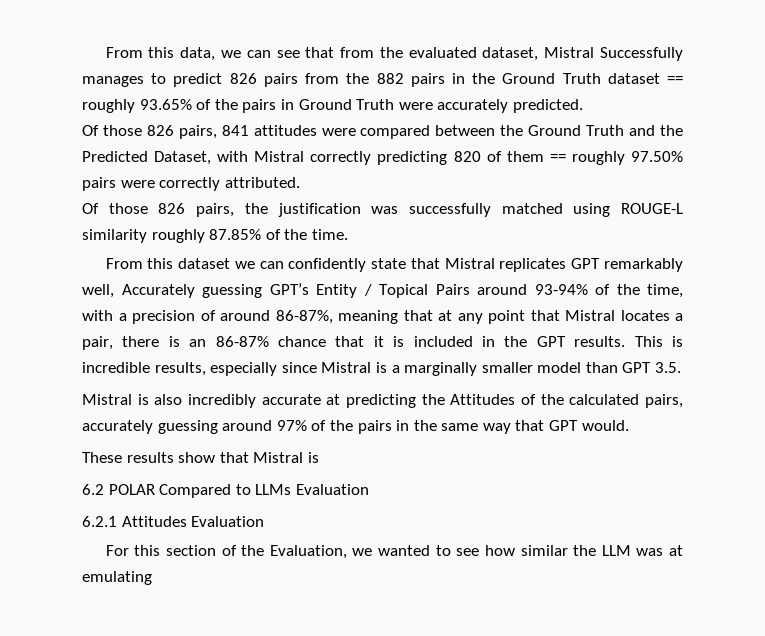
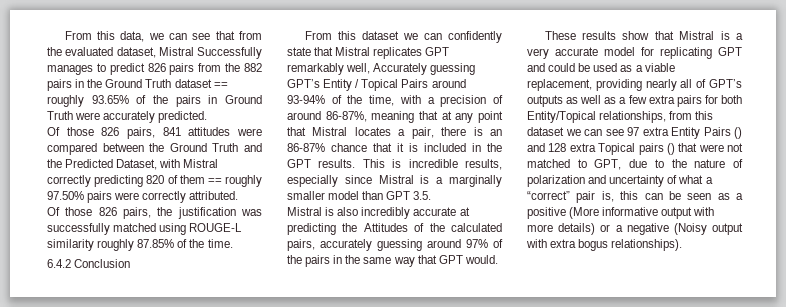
(348, 234) none -> [47,259,131,268] // 6.4.2 Conclusion
[82,484,369,498] [82,516,265,527] [105,545,684,559] [82,571,152,585] // 6.2 POLAR Compared to LLMs Evaluation // 6.2.1 Attitudes Evaluation // For this section of the Evaluation, we wanted to see how similar the LLM was at emulating -> [736,33,743,40] [527,47,742,59] [527,63,675,72] [527,79,742,91] [527,95,742,107] [527,111,714,123] [527,127,742,139] [527,143,743,155] [527,159,743,170] [527,175,713,187] [527,191,743,203] [527,207,715,219] [527,223,743,235] [526,239,683,251] a very accurate model for replicating GPT and could be used as a viable replacement, providing nearly all of GPT’s outputs as well as a few extra pairs for both Entity/Topical relationships, from this dataset we can see 97 extra Entity Pairs () and 128 extra Topical pairs () that were not matched to GPT, due to the nature of polarization and uncertainty of what a “correct” pair is, this can be seen as a positive (More informative output with more details) or a negative (Noisy output with extra bogus relationships).

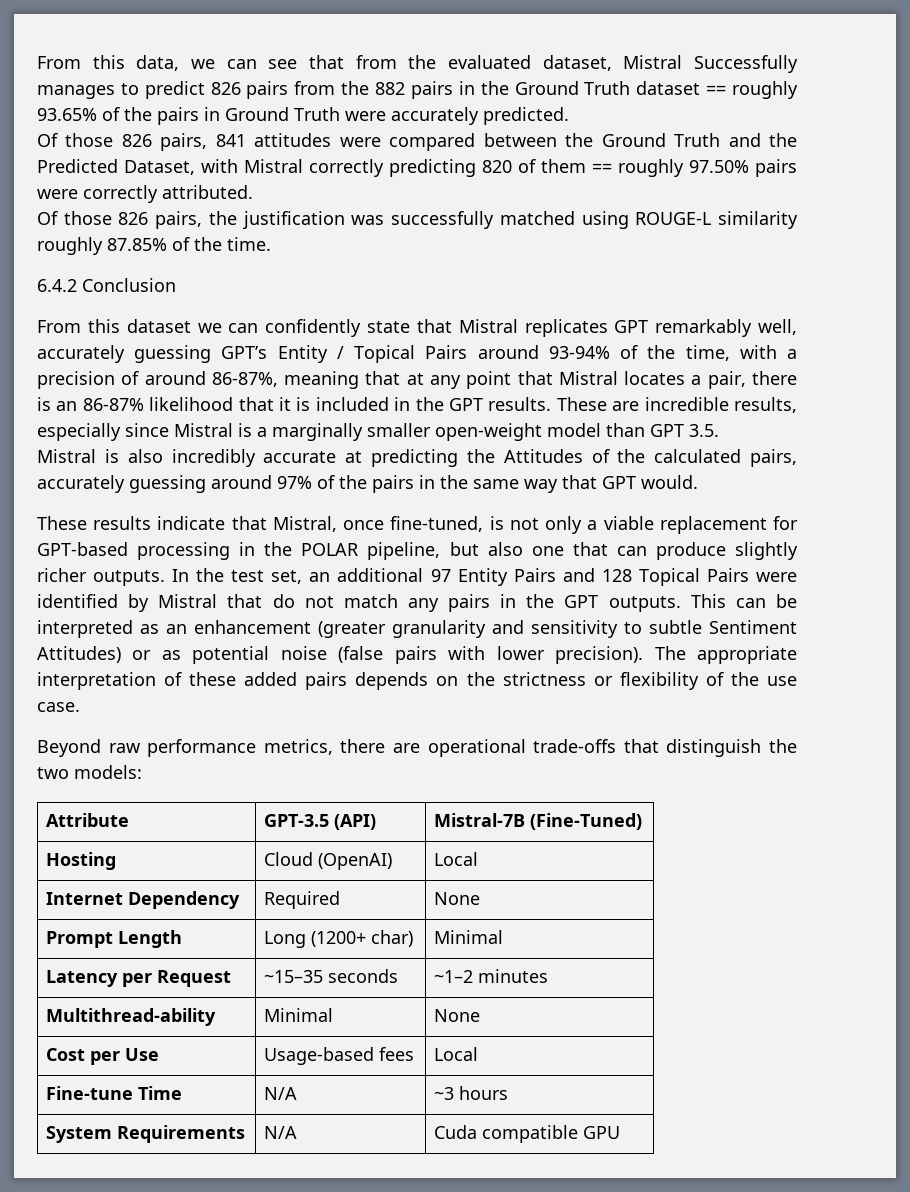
[373,63,428,75] Accurately -> [37,345,125,363] accurately
[331,143,367,152] chance -> [149,397,234,411] likelihood
[362,159,402,168] This is -> [556,397,640,411] These are
(325, 195) none -> [435,423,542,441] open-weight
[622,31,743,40] [527,47,742,59] [527,63,675,72] [527,79,742,91] [527,95,742,107] [527,111,714,123] [527,127,669,136] show that Mistral is a very accurate model for replicating GPT and could be used as a viable replacement, providing nearly all of GPT’s outputs as well as a few extra pairs for both Entity/Topical relationships, from this dataset we can see 97 extra -> [157,516,799,534] [37,542,798,560] [37,568,451,586] indicate that Mistral, once fine-tuned, is not only a viable replacement for GPT-based processing in the POLAR pipeline, but also one that can produce slightly richer outputs. In the test set, an additional 97
[734,127,742,139] () -> (556, 575) none
[569,143,743,155] [527,159,743,170] [527,175,713,187] [527,191,743,203] [527,207,715,219] [527,223,743,235] [526,239,683,251] extra Topical pairs () that were not matched to GPT, due to the nature of polarization and uncertainty of what a “correct” pair is, this can be seen as a positive (More informative output with more details) or a negative (Noisy output with extra bogus relationships). -> [638,568,798,586] [37,594,797,612] [37,620,797,638] [37,646,797,664] [37,672,798,690] [37,702,80,712] [37,739,798,757] [37,765,142,779] [45,813,129,827] [263,814,376,830] [433,813,642,830] [45,852,116,870] [263,852,392,870] [433,852,478,866] [45,891,240,909] [263,891,340,909] [433,892,480,905] [45,930,182,948] [263,930,413,948] [433,930,503,944] [45,970,231,987] [263,969,398,983] [433,969,548,983] [45,1008,216,1026] [263,1008,333,1022] [433,1009,480,1022] [45,1048,159,1065] [263,1047,414,1065] [433,1047,478,1061] [45,1086,182,1100] [263,1087,297,1100] [433,1086,508,1100] [45,1125,245,1143] [263,1126,297,1139] [433,1125,620,1143] Topical Pairs were identified by Mistral that do not match any pairs in the GPT outputs. This can be interpreted as an enhancement (greater granularity and sensitivity to subtle Sentiment Attitudes) or as potential noise (false pairs with lower precision). The appropriate interpretation of these added pairs depends on the strictness or flexibility of the use case. // Beyond raw performance metrics, there are operational trade-offs that distinguish the two models: // Attribute | GPT-3.5 (API) | Mistral-7B (Fine-Tuned) // Hosting | Cloud (OpenAI) | Local // Internet Dependency | Required | None // Prompt Length | Long (1200+ char) | Minimal // Latency per Request | ~15–35 seconds | ~1–2 minutes // Multithread-ability | Minimal | None // Cost per Use | Usage-based fees | Local // Fine-tune Time | N/A | ~3 hours // System Requirements | N/A | Cuda compatible GPU

